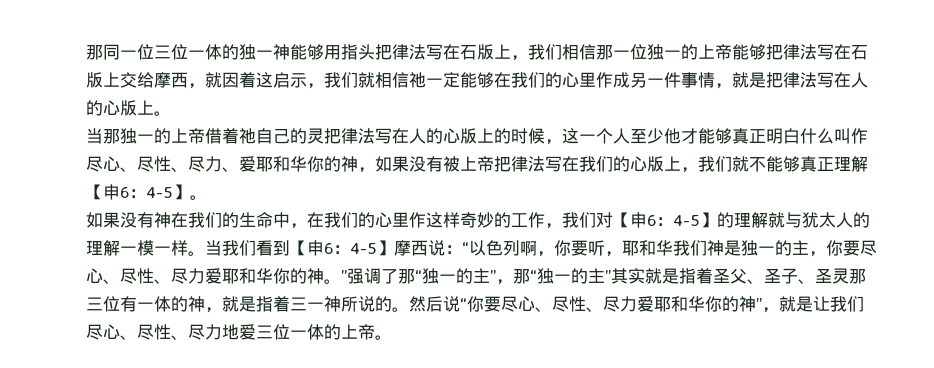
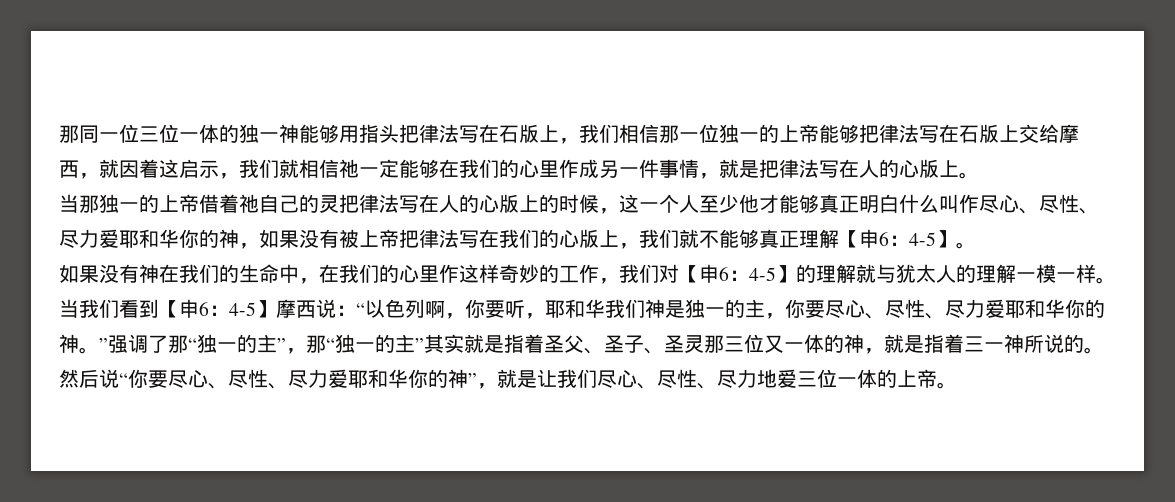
[222,167,239,172] 、 -> (99, 238) none
[120,296,137,312] 有 -> [764,335,784,353] 又

